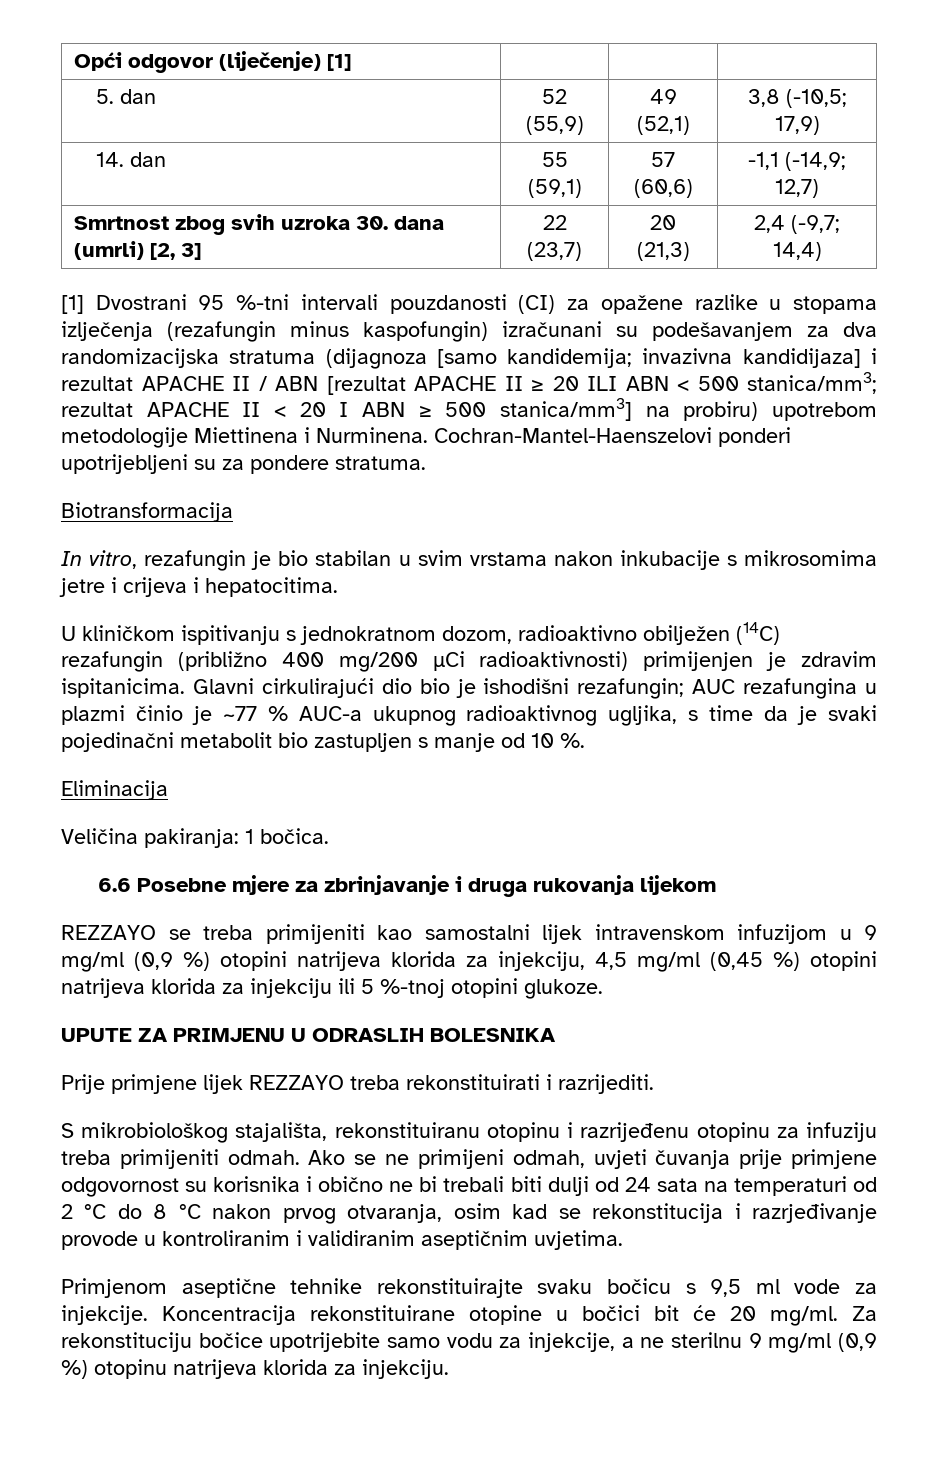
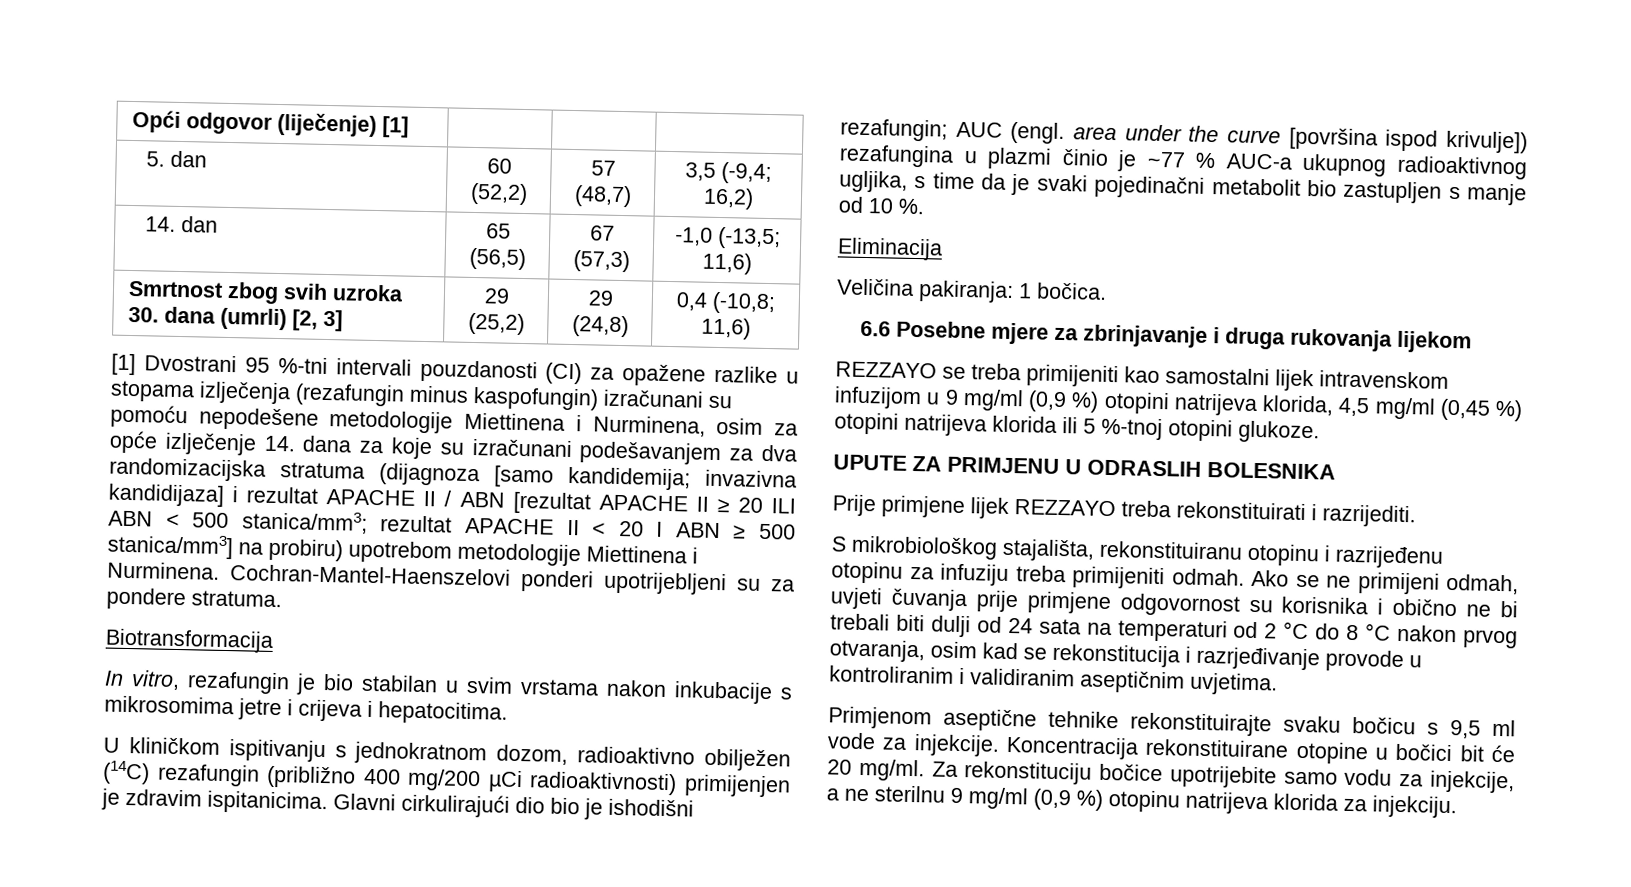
[542,89,567,104] [525,116,584,135] [649,89,677,104] [636,116,690,135] [747,89,847,108] [774,116,820,135] [96,152,167,167] [541,152,568,167] [527,179,582,198] [651,152,675,167] [633,179,693,198] [748,152,846,171] [775,179,819,198] 52 (55,9) | 49 (52,1) | 3,8 (-10,5; 17,9) // 14. dan | 55 (59,1) | 57 (60,6) | -1,1 (-14,9; 12,7) -> [486,158,512,174] [469,182,528,206] [590,160,616,176] [573,185,632,208] [685,162,772,185] [702,187,754,210] [144,215,218,233] [485,223,511,239] [468,247,526,271] [589,225,615,241] [572,250,630,273] [674,226,781,250] [701,252,752,275] 60 (52,2) | 57 (48,7) | 3,5 (-9,4; 16,2) // 14. dan | 65 (56,5) | 67 (57,3) | -1,0 (-13,5; 11,6)
[542,215,567,230] [527,242,582,261] [650,215,676,230] [636,242,690,261] [754,215,840,234] [772,242,822,261] 22 (23,7) | 20 (21,3) | 2,4 (-9,7; 14,4) -> [483,288,510,304] [467,312,525,336] [587,290,614,306] [571,314,629,338] [676,291,776,315] [700,317,751,340] 29 (25,2) | 29 (24,8) | 0,4 (-10,8; 11,6)
(638, 331) none -> [110,404,798,437] [109,430,572,460] pomoću nepodešene metodologije Miettinena i Nurminena, osim za opće izlječenje 14. dana za koje su izračunani
(736, 686) none -> [1010,121,1528,154] (engl. area under the curve [površina ispod krivulje])
[391,951,585,971] klorida za injekciju, -> [1262,395,1334,416] klorida,
[222,978,332,998] za injekciju -> (1057, 424) none

